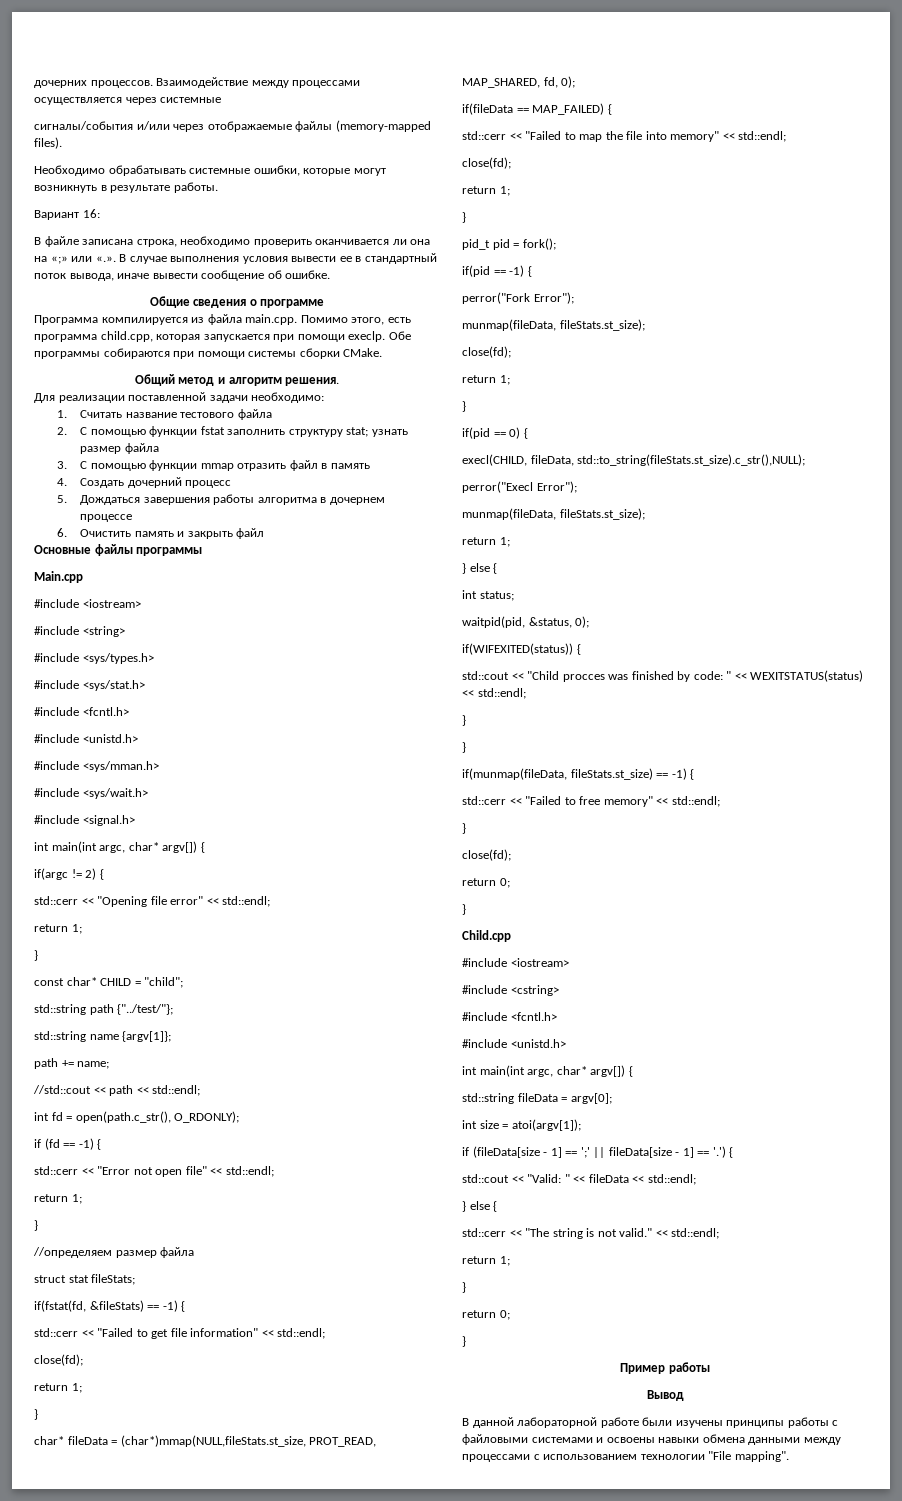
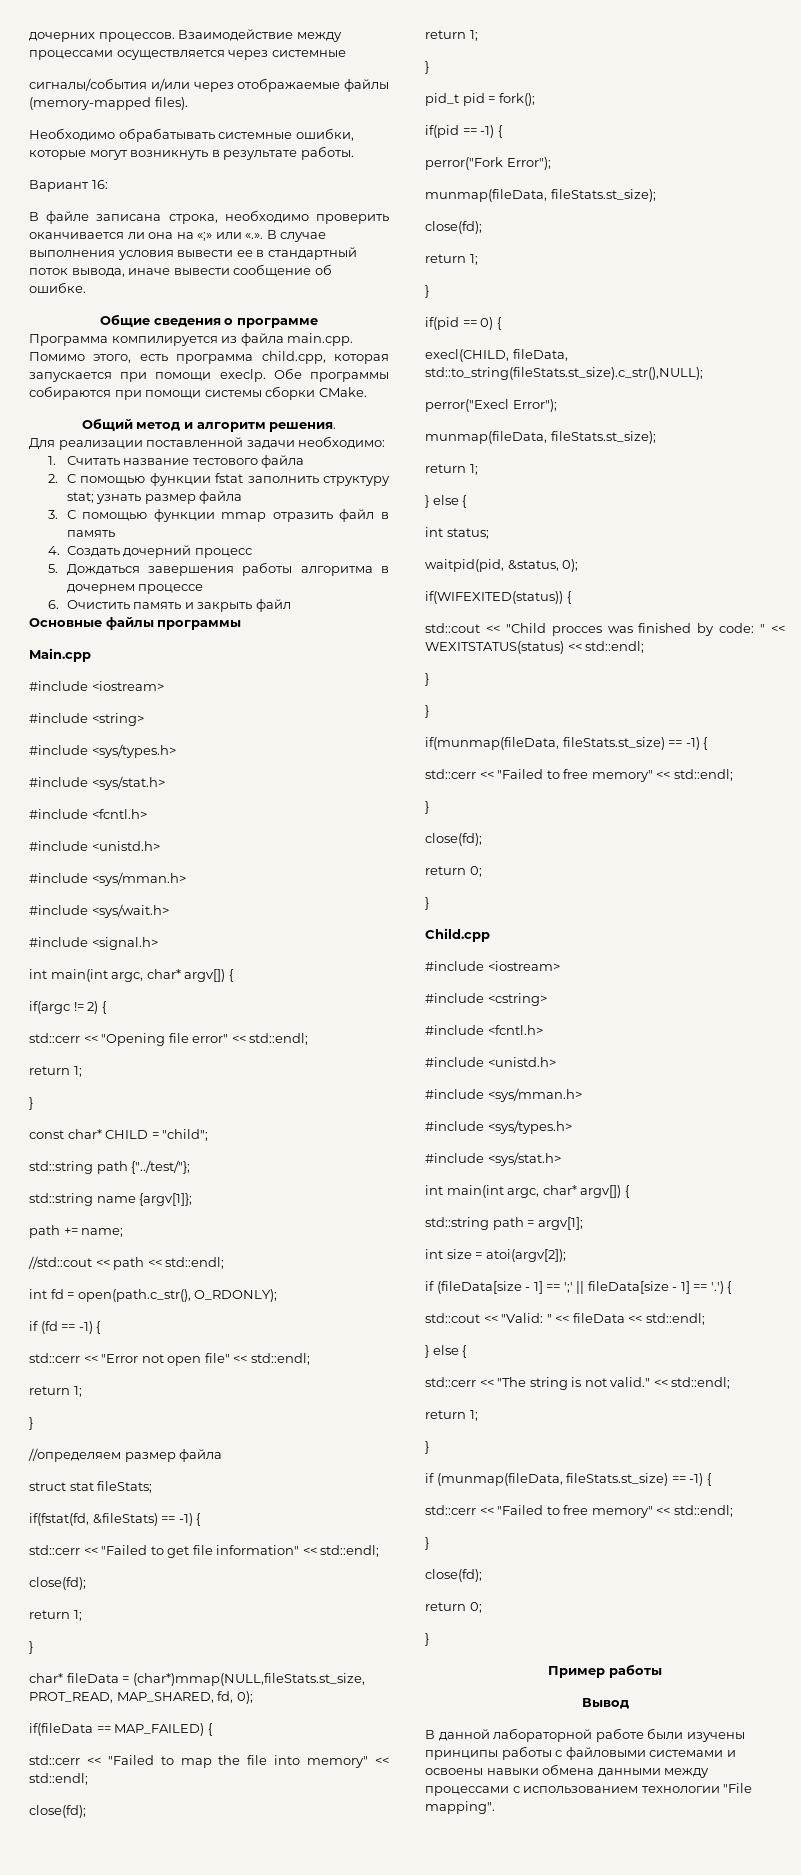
(566, 1043) none -> [425,1088,582,1102] [425,1120,572,1134] [425,1152,561,1166] // #include <sys/mman.h> // #include <sys/types.h> // #include <sys/stat.h>
[517,1093,612,1104] fileData = argv[0]; -> [492,1217,583,1230] path = argv[1];
[511,1119,581,1131] atoi(argv[1]); -> [485,1249,566,1262] atoi(argv[2]);
(466, 1287) none -> [425,1473,712,1486] [425,1505,733,1518] [425,1537,429,1550] [425,1569,482,1582] // if (munmap(fileData, fileStats.st_size) == -1) { // std::cerr << "Failed to free memory" << std::endl; // } // close(fd);

